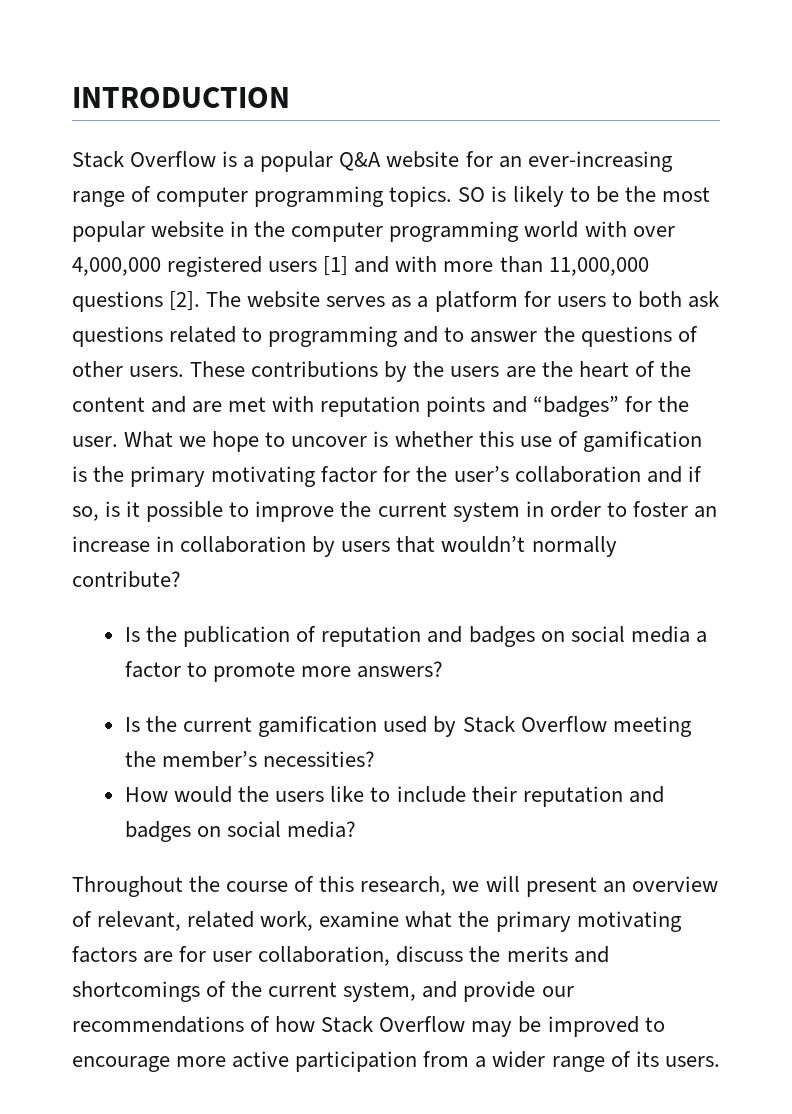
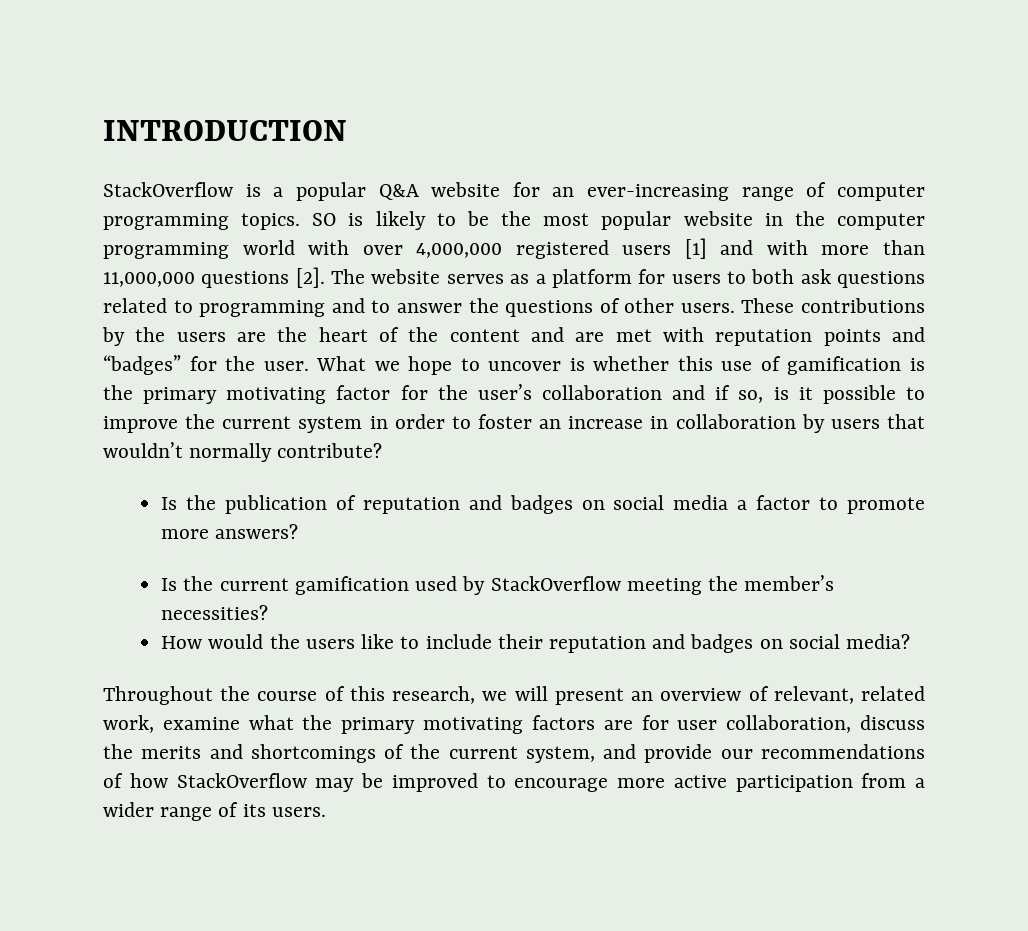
[72,151,217,168] Stack Overflow -> [103,182,233,197] StackOverflow
[462,716,607,733] Stack Overflow -> [490,576,621,591] StackOverflow
[321,1016,466,1033] Stack Overflow -> [176,773,307,788] StackOverflow

